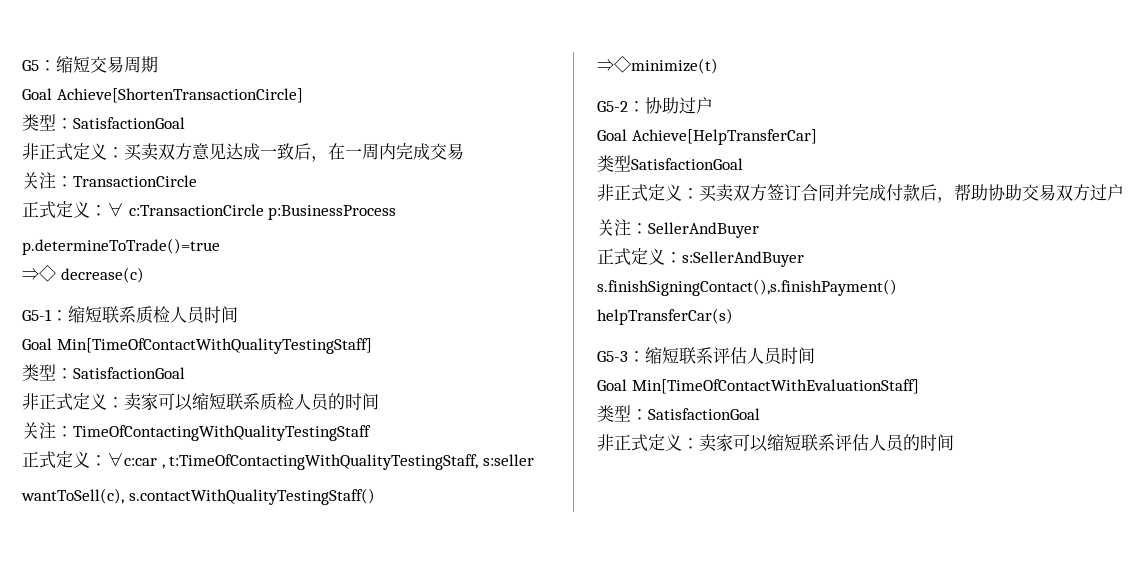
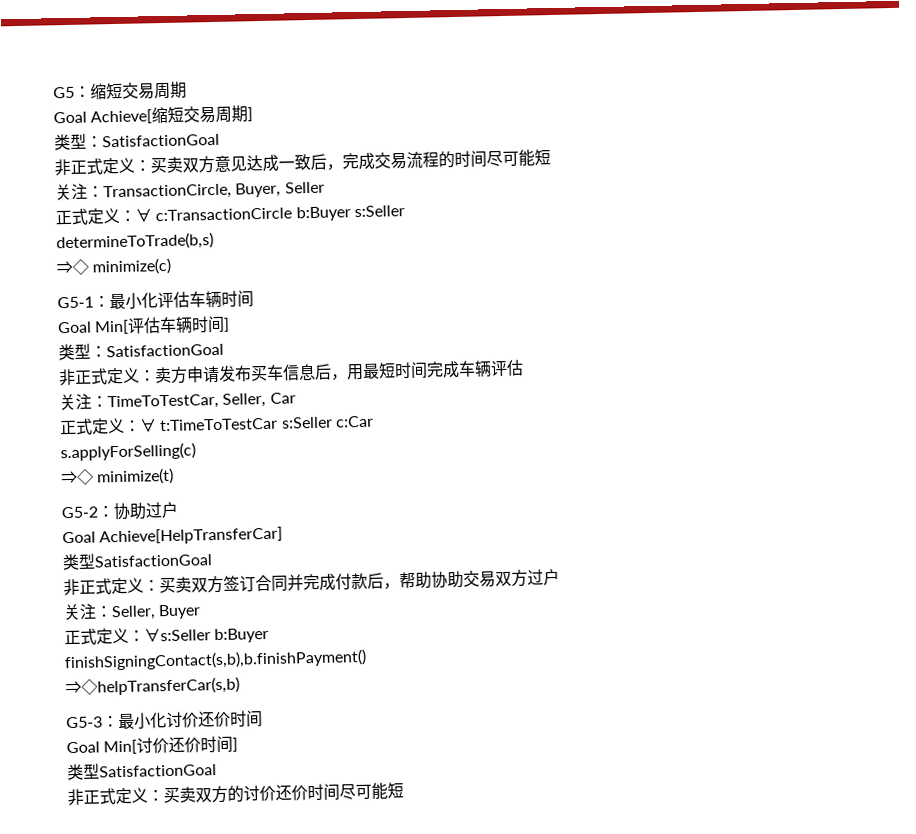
[56,88,303,103] Achieve[ShortenTransactionCircle] -> [90,105,254,125] Achieve[缩短交易周期]
[328,143,396,160] 在一周内 -> (343, 167) none
[22,172,197,189] // 关注：TransactionCircle -> [406,149,551,170] [55,181,325,201] 流程的时间尽可能短 // 关注：TransactionCircle, Buyer, Seller
[268,205,397,220] [22,238,220,255] [22,265,144,283] p:BusinessProcess // p.determineToTrade()=true // ⇒◇ decrease(c) -> [295,205,405,222] [56,232,214,252] [56,257,172,276] b:Buyer s:Seller // determineToTrade(b,s) // ⇒◇ minimize(c)
[68,306,238,324] [22,338,372,354] [22,364,185,381] [22,393,379,411] [22,422,371,441] [22,451,534,470] [21,488,375,505] [597,56,718,74] 缩短联系质检人员时间 // Goal Min[TimeOfContactWithQualityTestingStaff] // 类型：SatisfactionGoal // 非正式定义：卖家可以缩短联系质检人员的时间 // 关注：TimeOfContactingWithQualityTestingStaff // 正式定义：∀c:car , t:TimeOfContactingWithQualityTestingStaff, s:seller // wantToSell(c), s.contactWithQualityTestingStaff() // ⇒◇minimize(t) -> [109,290,254,310] [57,315,231,335] [58,343,224,361] [58,359,524,387] [59,392,296,411] [59,415,374,435] [60,442,196,462] [60,467,175,486] 最小化评估车辆时间 // Goal Min[评估车辆时间] // 类型：SatisfactionGoal // 非正式定义：卖方申请发布买车信息后，用最短时间完成车辆评估 // 关注：TimeToTestCar, Seller, Car // 正式定义：∀ t:TimeToTestCar s:Seller c:Car // s.applyForSelling(c) // ⇒◇ minimize(t)
[648,222,759,238] [597,248,804,267] [597,279,897,296] [597,308,733,325] [597,347,815,365] [597,379,919,394] [597,405,760,422] [597,434,954,452] SellerAndBuyer // 正式定义：s:SellerAndBuyer // s.finishSigningContact(),s.finishPayment() // helpTransferCar(s) // G5-3：缩短联系评估人员时间 // Goal Min[TimeOfContactWithEvaluationStaff] // 类型：SatisfactionGoal // 非正式定义：卖家可以缩短联系评估人员的时间 -> [111,604,202,621] [64,627,270,645] [64,648,367,672] [65,675,240,697] [66,710,263,730] [66,735,239,755] [67,763,217,781] [67,782,404,807] Seller, Buyer // 正式定义：∀s:Seller b:Buyer // finishSigningContact(s,b),b.finishPayment() // ⇒◇helpTransferCar(s,b) // G5-3：最小化讨价还价时间 // Goal Min[讨价还价时间] // 类型SatisfactionGoal // 非正式定义：买卖双方的讨价还价时间尽可能短

